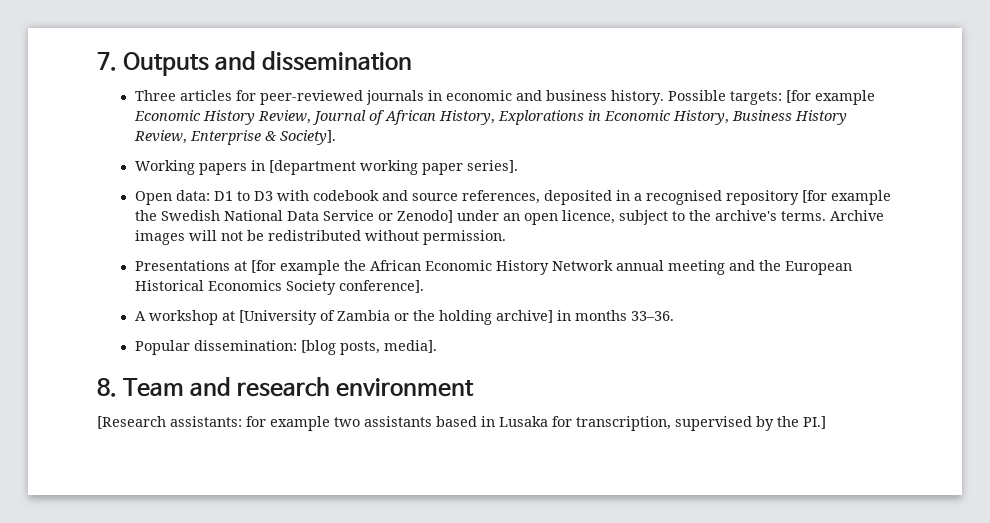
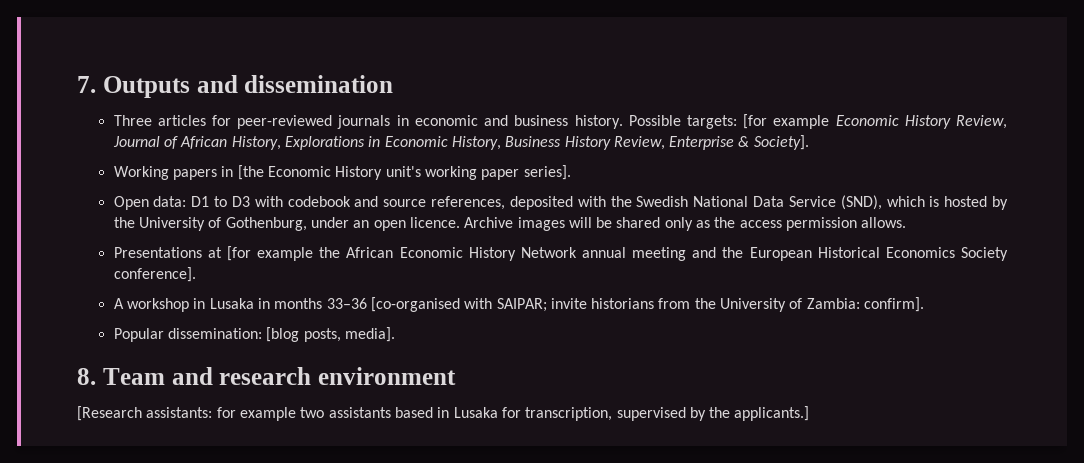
[268,160,356,175] [department -> [237,165,421,180] [the Economic History unit's
[615,190,891,205] in a recognised repository [for example -> [577,196,606,207] with
[377,210,884,225] [134,230,506,245] or Zenodo] under an open licence, subject to the archive's terms. Archive images will not be redistributed without permission. -> [840,195,1009,210] [113,217,907,231] (SND), which is hosted by the University of Gothenburg, under an open licence. Archive images will be shared only as the access permission allows.
[221,310,674,325] at [University of Zambia or the holding archive] in months 33–36. -> [193,297,925,312] in Lusaka in months 33–36 [co-organised with SAIPAR; invite historians from the University of Zambia: confirm].
[803,416,826,429] PI.] -> [734,406,810,421] applicants.]

